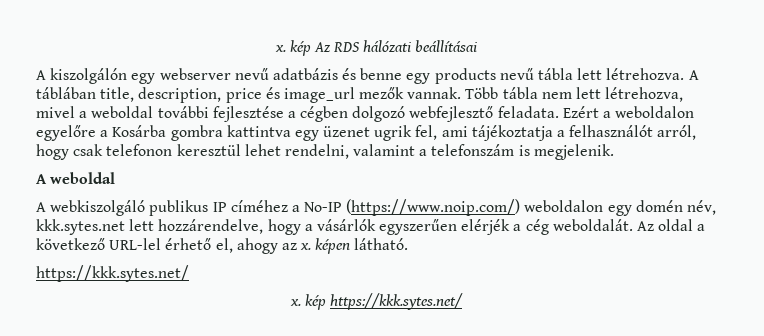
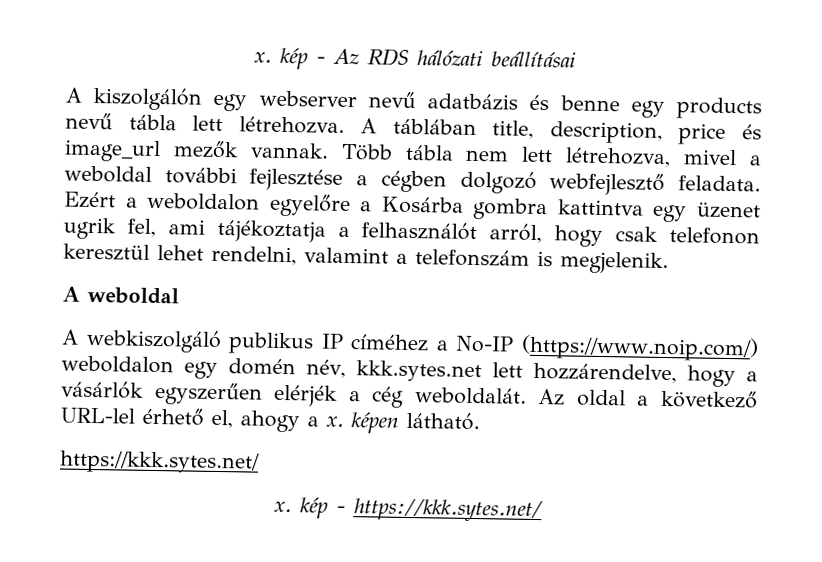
[274,40,311,56] x. kép -> [253,47,326,70] x. kép -
[281,243,297,250] az -> [307,416,319,427] a
(326, 302) none -> [335,505,346,513] -

